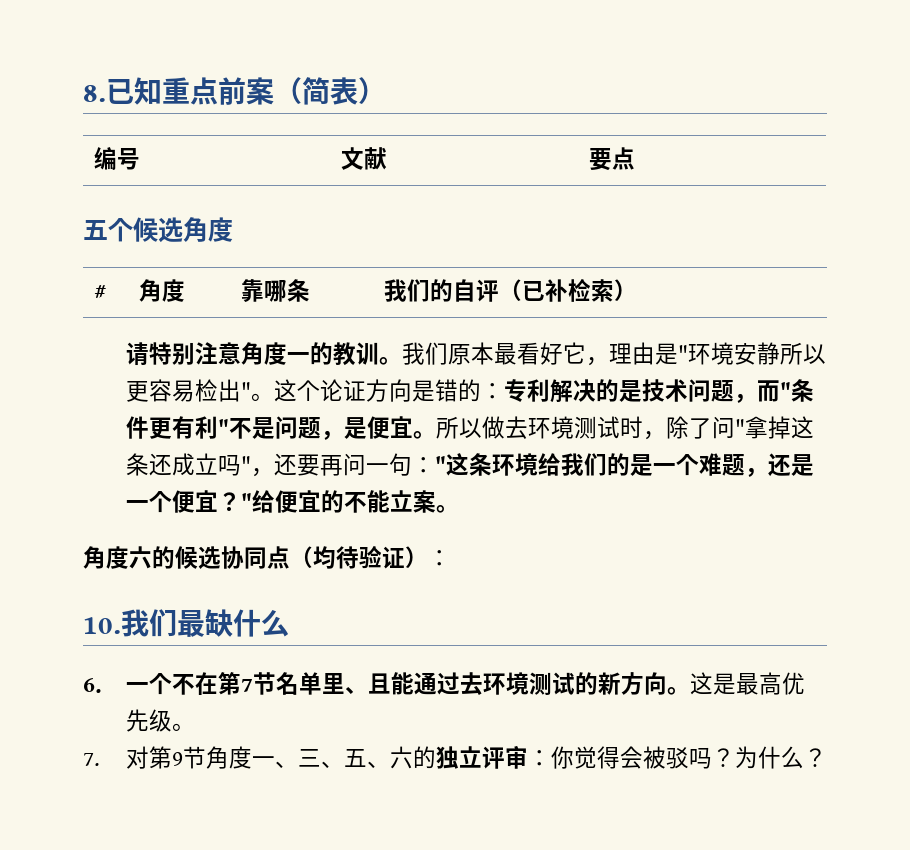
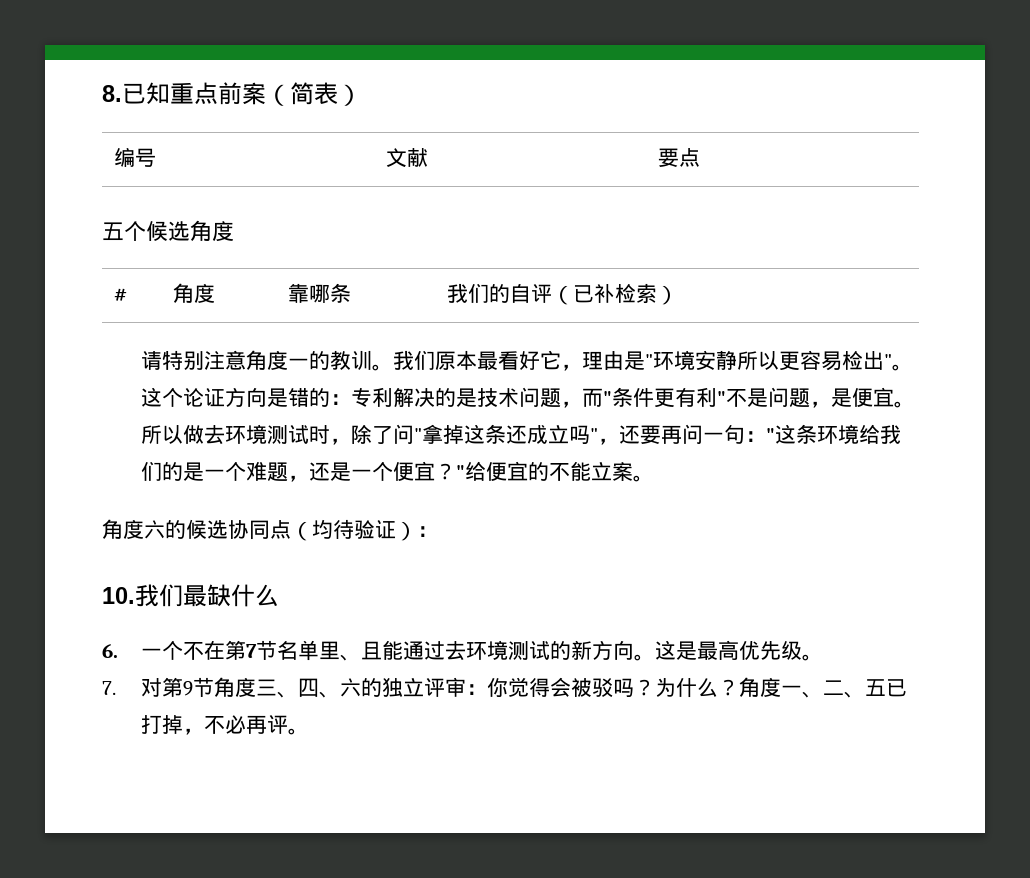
[251,749,367,768] 一、三、五 -> [256,678,320,698] 三、四
(827, 757) none -> [739,677,908,698] [141,715,310,735] 角度一、二、五已打掉，不必再评。

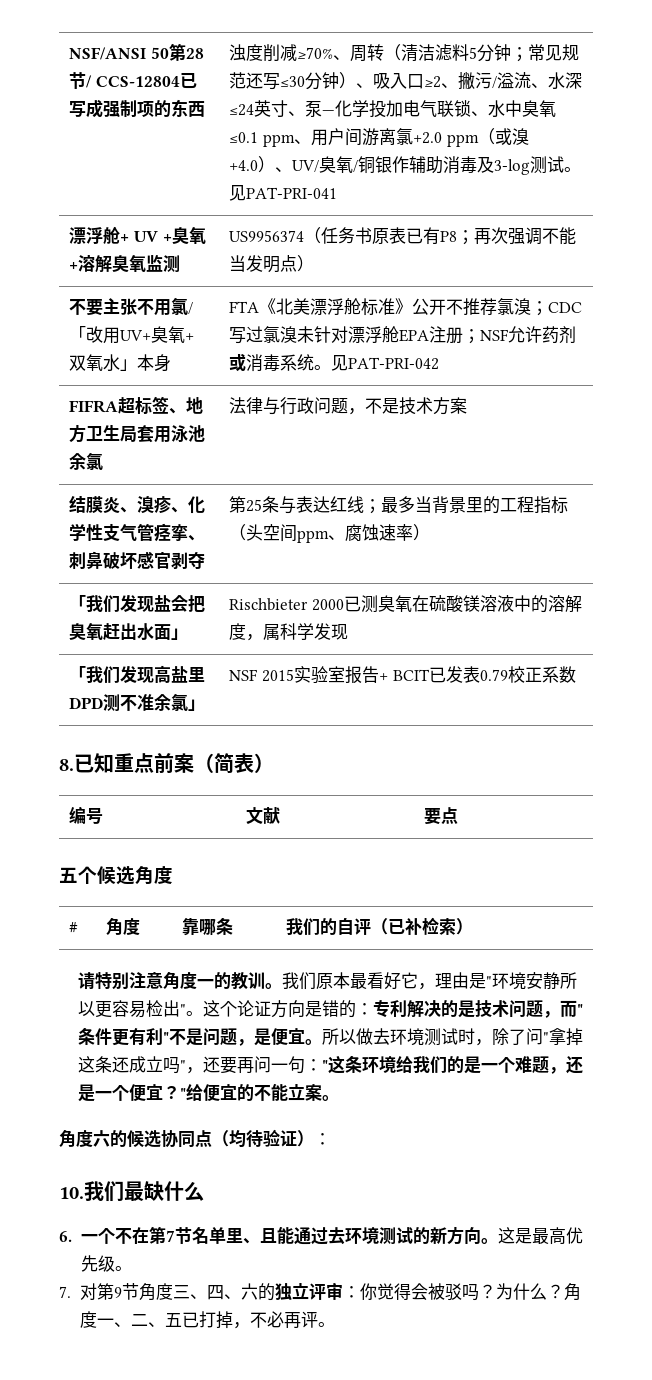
(102, 93) none -> [69,43,204,61] [69,72,197,89] [69,99,206,118] [229,44,580,62] [229,72,583,90] [229,100,557,118] [229,128,529,147] [229,156,582,175] [229,185,338,201] [69,226,206,245] [69,255,181,273] [229,227,577,245] [229,255,315,273] [69,297,194,316] [69,326,195,344] [69,354,172,372] [229,298,583,316] [229,326,577,344] [229,353,440,372] [69,396,204,414] [69,424,206,443] [69,452,104,470] [229,397,468,415] [69,495,206,514] [69,523,206,542] [69,551,206,569] [229,496,569,514] [229,524,431,543] [69,594,206,612] [69,623,189,641] [229,595,582,613] [229,623,349,641] [69,665,206,683] [69,693,206,711] [229,666,576,684] NSF/ANSI 50第28节/ CCS-12804已写成强制项的东西 | 浊度削减≥70%、周转（清洁滤料5分钟；常见规范还写≤30分钟）、吸入口≥2、撇污/溢流、水深≤24英寸、泵—化学投加电气联锁、水中臭氧≤0.1 ppm、用户间游离氯+2.0 ppm（或溴+4.0）、UV/臭氧/铜银作辅助消毒及3-log测试。见PAT-PRI-041 // 漂浮舱+ UV +臭氧+溶解臭氧监测 | US9956374（任务书原表已有P8；再次强调不能当发明点） // 不要主张不用氯/「改用UV+臭氧+双氧水」本身 | FTA《北美漂浮舱标准》公开不推荐氯溴；CDC写过氯溴未针对漂浮舱EPA注册；NSF允许药剂或消毒系统。见PAT-PRI-042 // FIFRA超标签、地方卫生局套用泳池余氯 | 法律与行政问题，不是技术方案 // 结膜炎、溴疹、化学性支气管痉挛、刺鼻破坏感官剥夺 | 第25条与表达红线；最多当背景里的工程指标（头空间ppm、腐蚀速率） // 「我们发现盐会把臭氧赶出水面」 | Rischbieter 2000已测臭氧在硫酸镁溶液中的溶解度，属科学发现 // 「我们发现高盐里DPD测不准余氯」 | NSF 2015实验室报告+ BCIT已发表0.79校正系数 //

